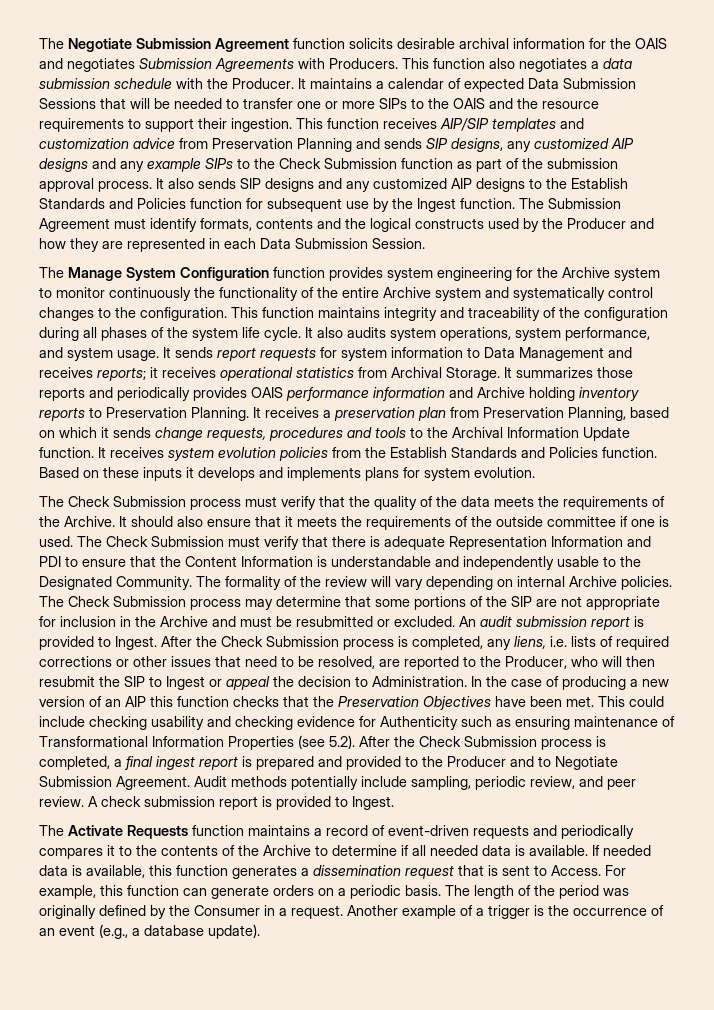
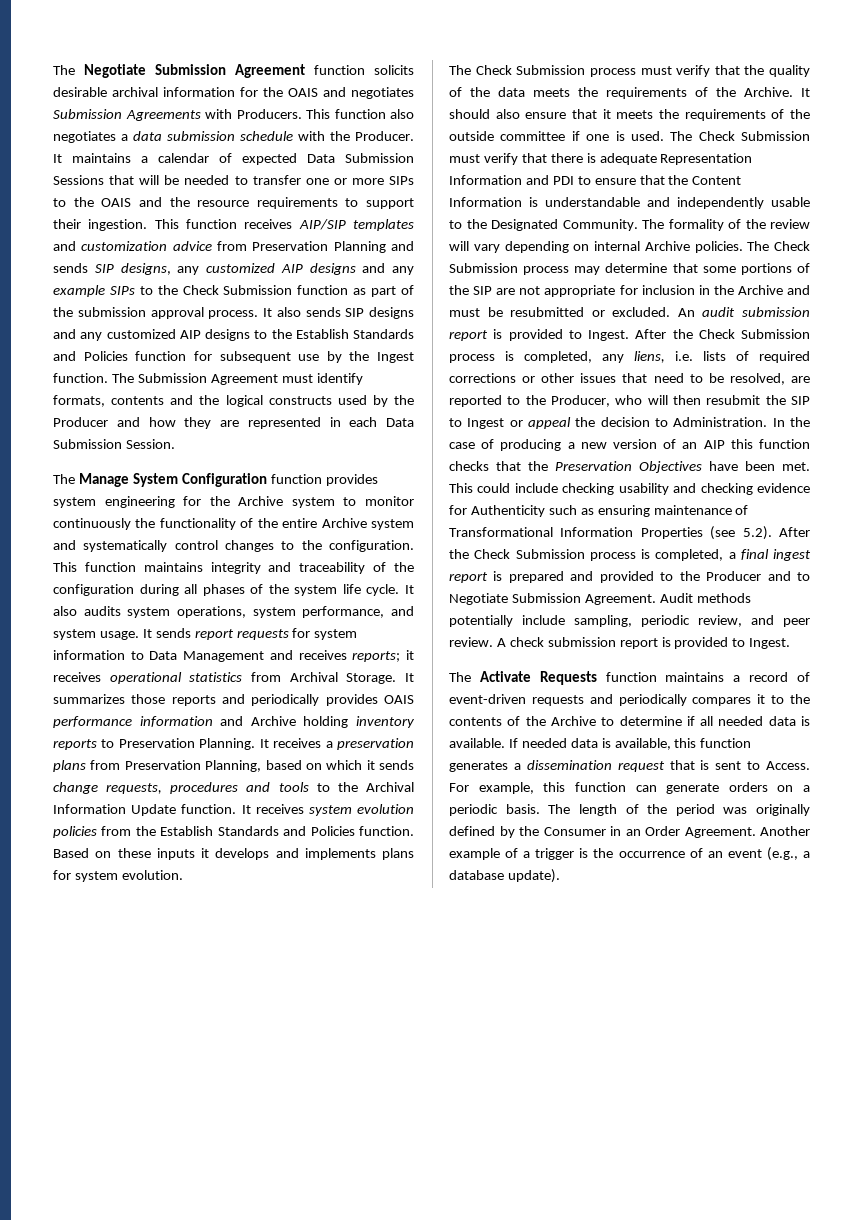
[418,407,446,421] plan -> [53,760,86,772] plans
[279,905,343,919] a request. -> [625,826,756,838] an Order Agreement.

